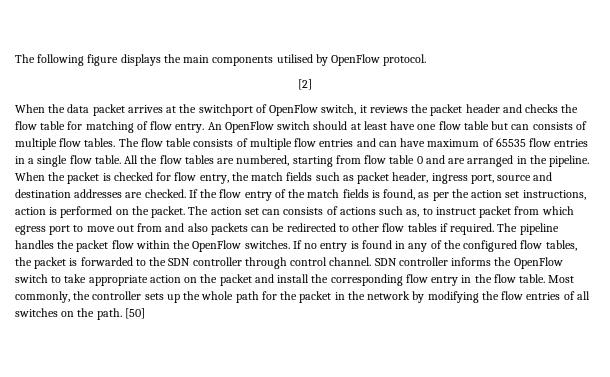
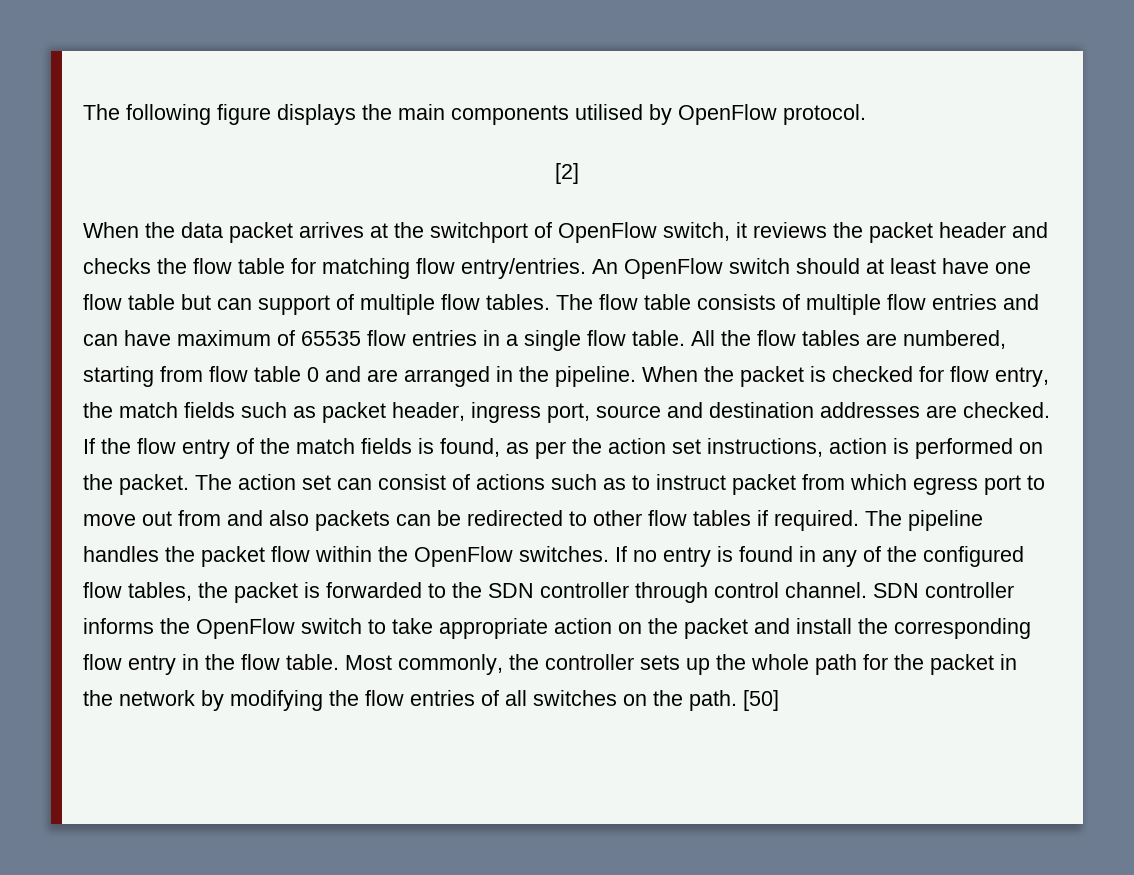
[136,121,205,133] of flow entry. -> [416,258,586,279] flow entry/entries.
[532,122,573,130] consists -> [258,295,330,315] support
[283,207,324,215] consists -> [378,474,446,490] consist
[406,209,420,217] as, -> [603,478,626,490] as

